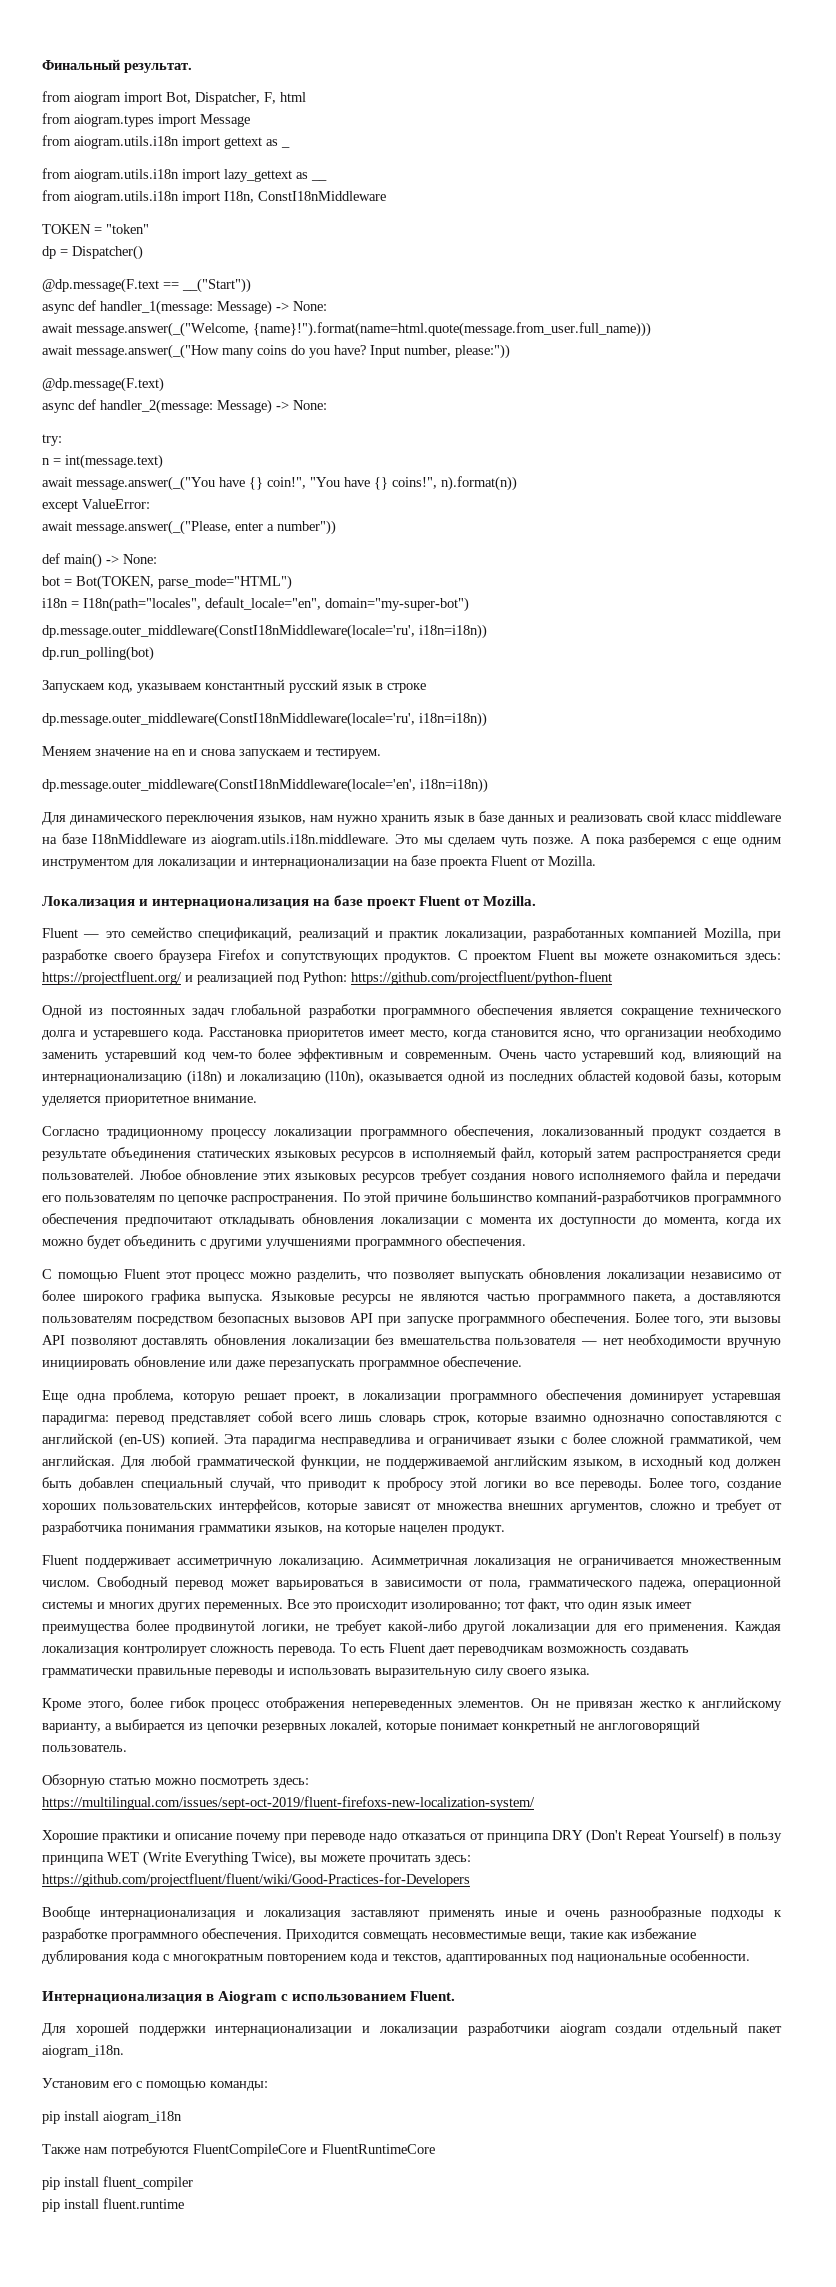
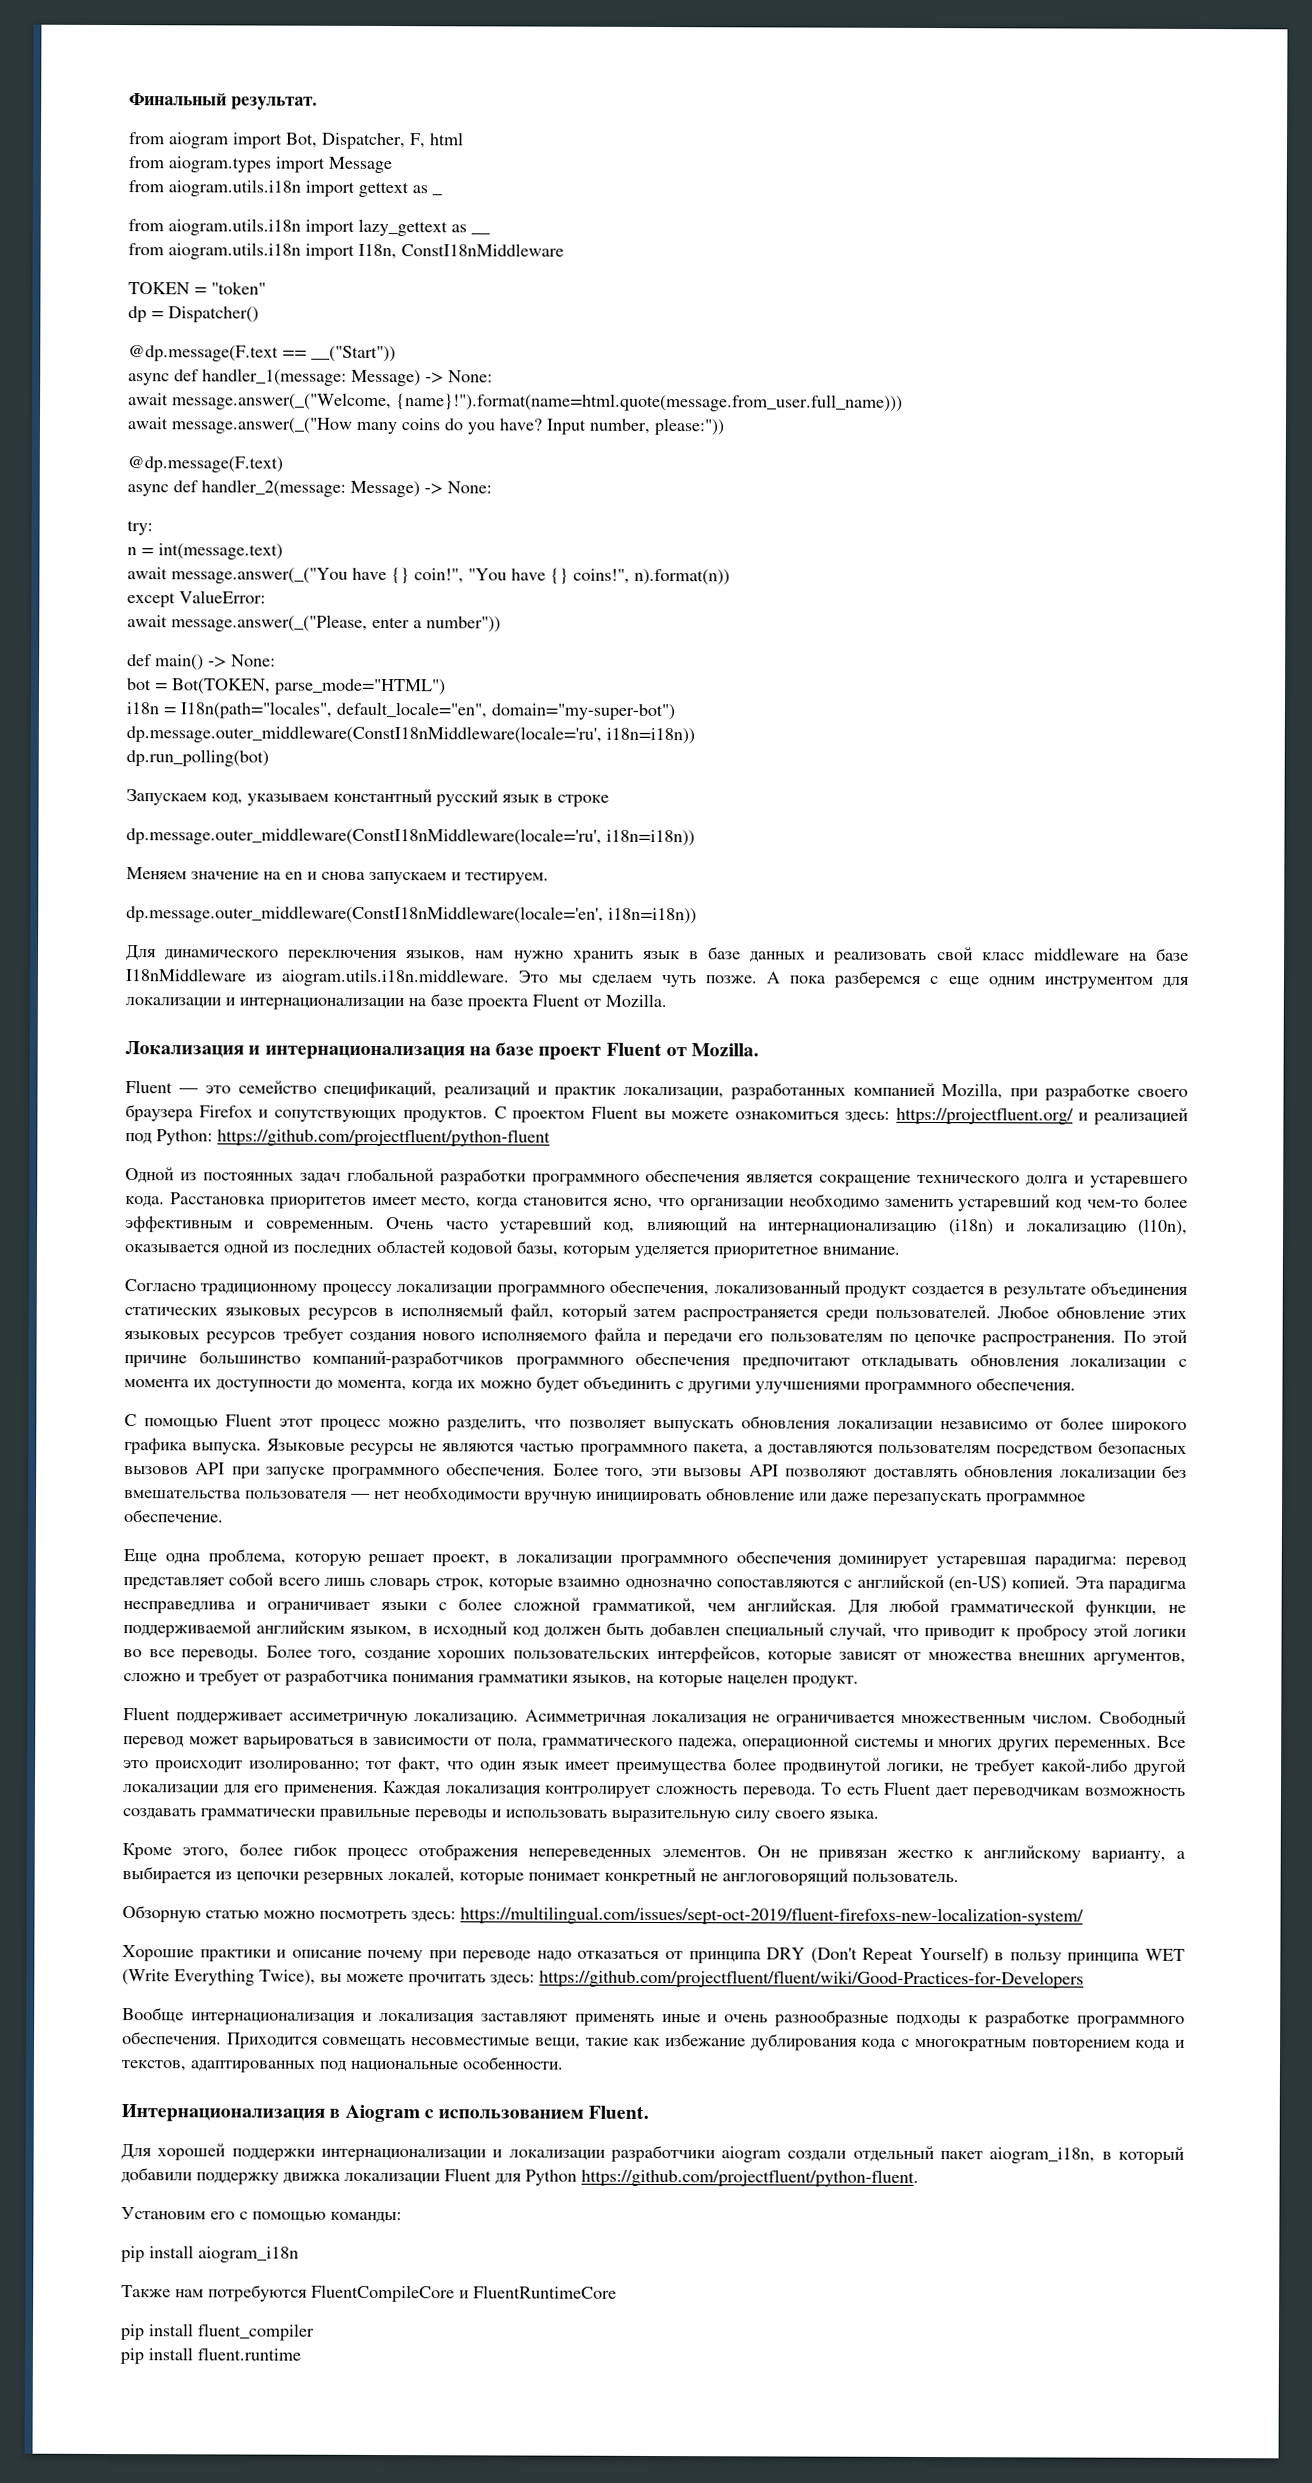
[42,2045,124,2058] aiogram_i18n. -> [989,2146,1185,2164] [121,2167,919,2187] aiogram_i18n, в который добавили поддержку движка локализации Fluent для Python https://github.com/projectfluent/python-fluent.

